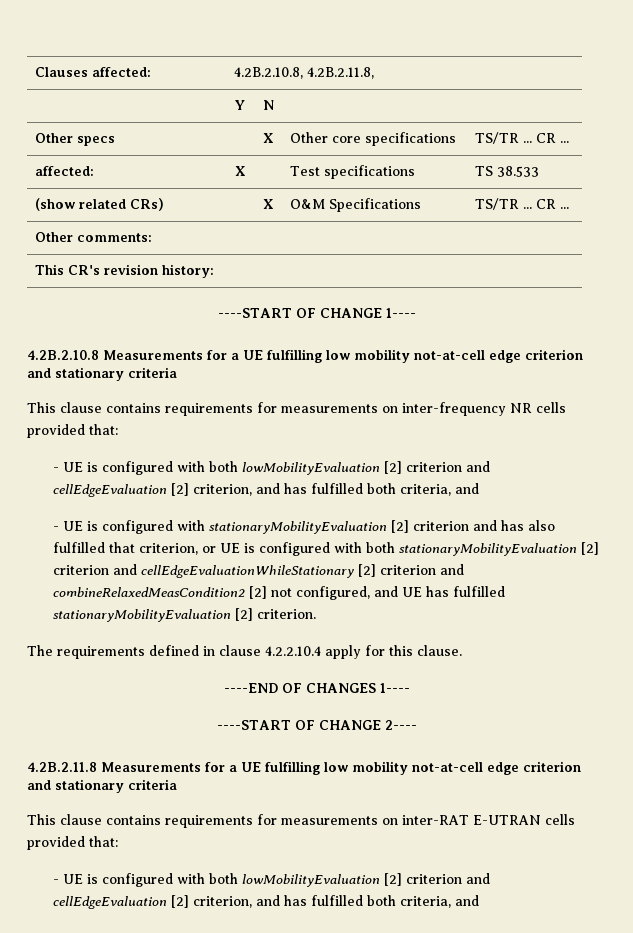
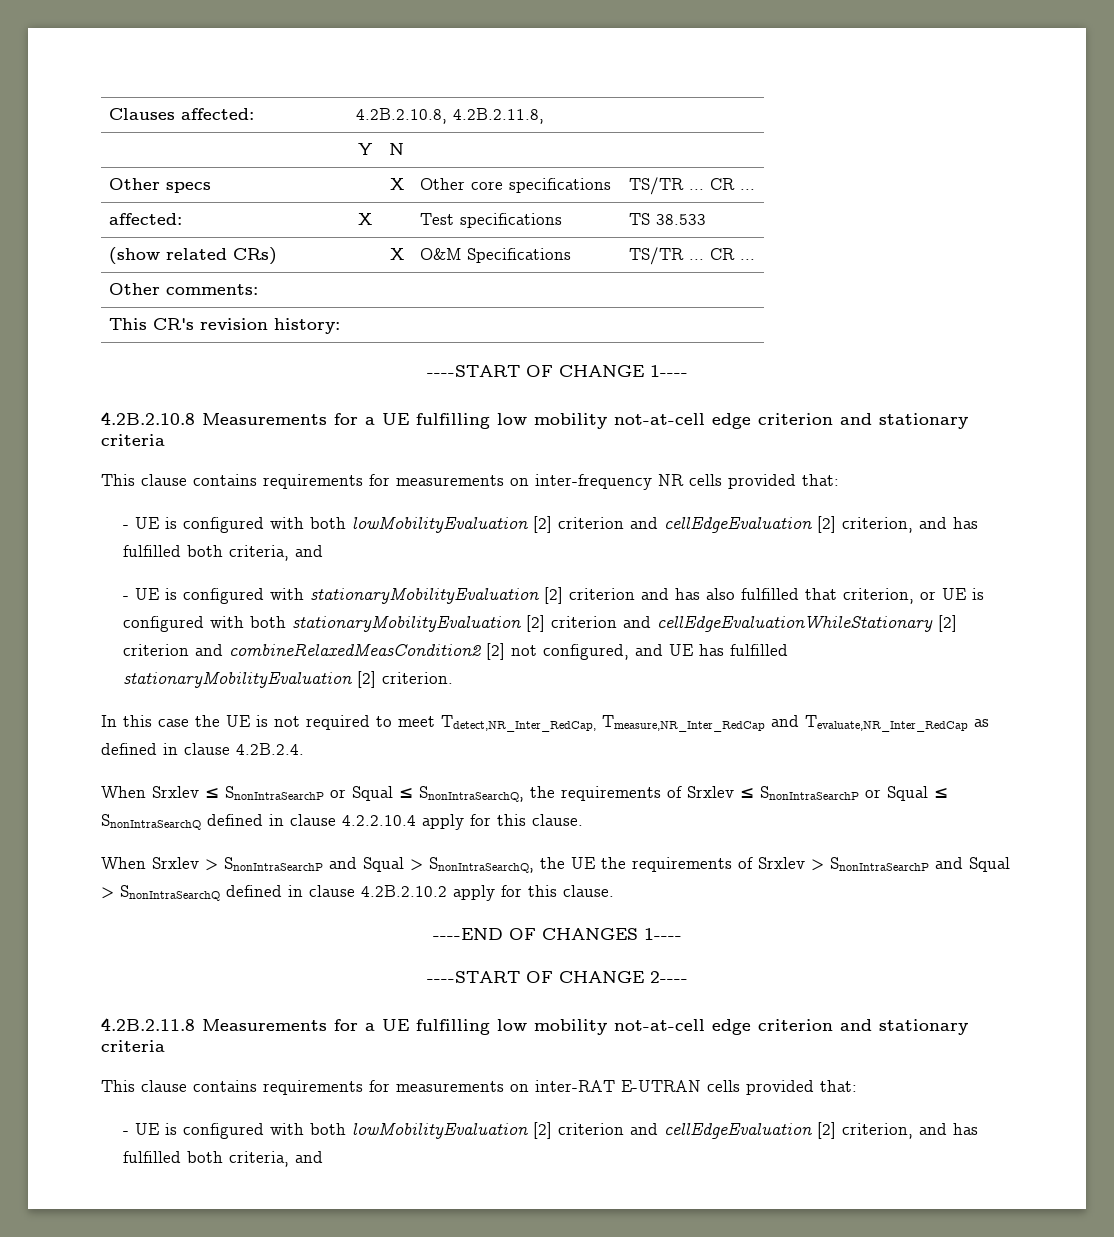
[27,645,145,659] The requirements -> [101,715,989,732] [101,743,304,755] [101,786,948,802] [101,814,201,830] In this case the UE is not required to meet Tdetect,NR_Inter_RedCap, Tmeasure,NR_Inter_RedCap and Tevaluate,NR_Inter_RedCap as defined in clause 4.2B.2.4. // When Srxlev ≤ SnonIntraSearchP or Squal ≤ SnonIntraSearchQ, the requirements of Srxlev ≤ SnonIntraSearchP or Squal ≤ SnonIntraSearchQ
(462, 650) none -> [101,857,1010,873] [101,885,614,901] // When Srxlev > SnonIntraSearchP and Squal > SnonIntraSearchQ, the UE the requirements of Srxlev > SnonIntraSearchP and Squal > SnonIntraSearchQ defined in clause 4.2B.2.10.2 apply for this clause.

